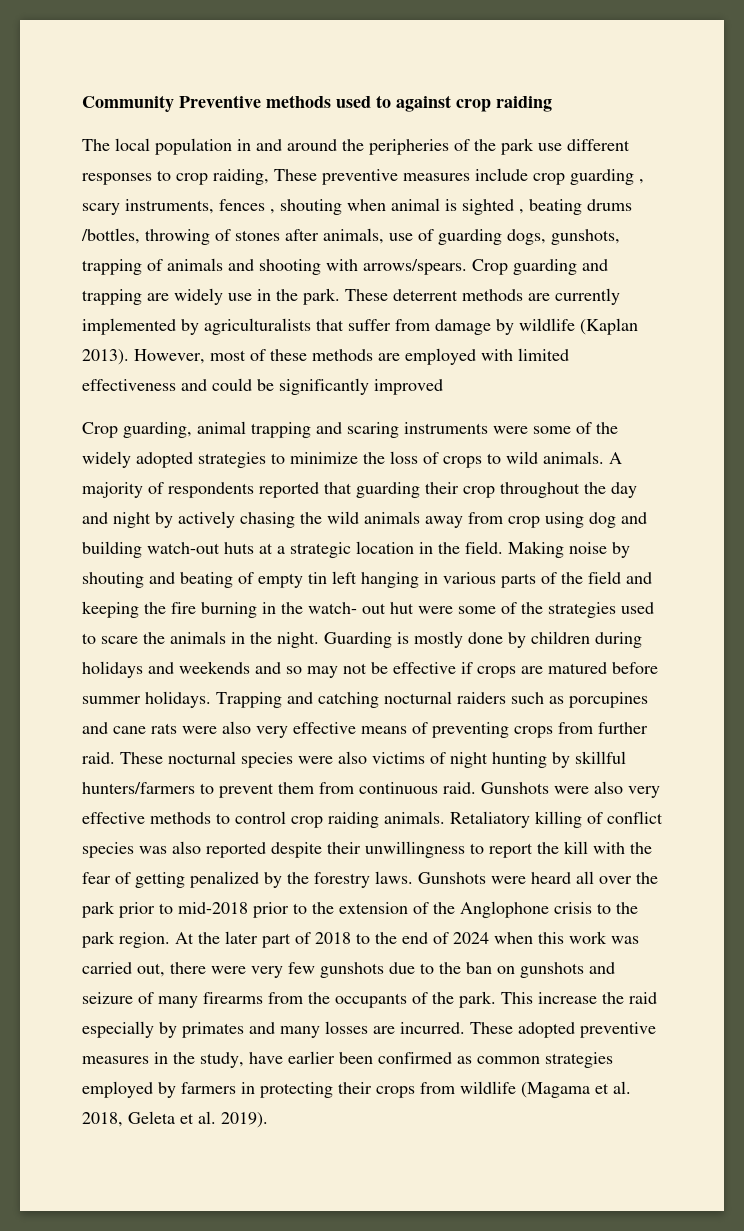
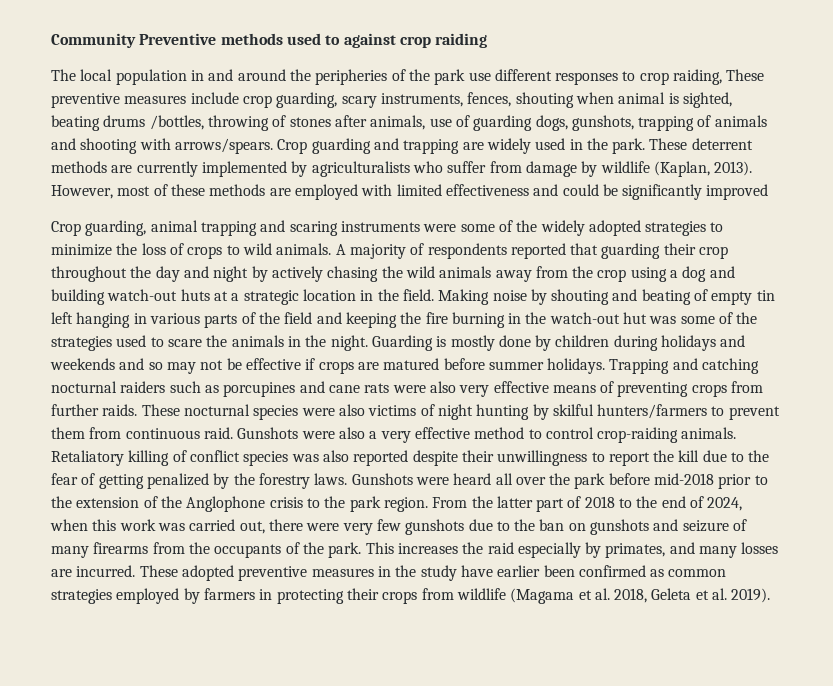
[570,169,644,185] [82,199,275,215] guarding , scary instruments, fences , -> [276,92,512,108] guarding, scary instruments, fences,
[462,199,524,215] sighted , -> [682,92,732,108] sighted,
[228,293,252,301] use -> [535,138,566,150] used
[316,319,344,331] that -> [412,161,443,173] who
[580,318,638,335] (Kaplan -> [653,161,710,177] (Kaplan,
(503, 518) none -> [572,266,594,278] the
(584, 520) none -> [670,270,679,278] a
[308,602,453,614] watch- out hut were -> [549,312,677,324] watch-out hut was
[82,752,115,764] raid. -> [102,404,138,416] raids.
[575,751,626,764] skillful -> [552,404,594,416] skilful
[628,786,660,798] [82,812,211,824] very effective methods -> [369,427,525,443] a very effective method
[291,812,379,828] crop raiding -> [597,427,679,443] crop-raiding
[593,842,625,854] with -> [702,450,745,462] due to
[119,902,173,918] prior to -> [608,473,650,485] before
[175,931,258,944] At the later -> [432,496,533,508] From the latter
[453,932,489,944] 2024 -> [707,497,743,511] 2024,
[538,992,597,1004] increase -> [397,543,458,554] increases
[182,1022,244,1038] primates -> [605,543,666,558] primates,
[200,1052,244,1068] study, -> [420,565,457,581] study

